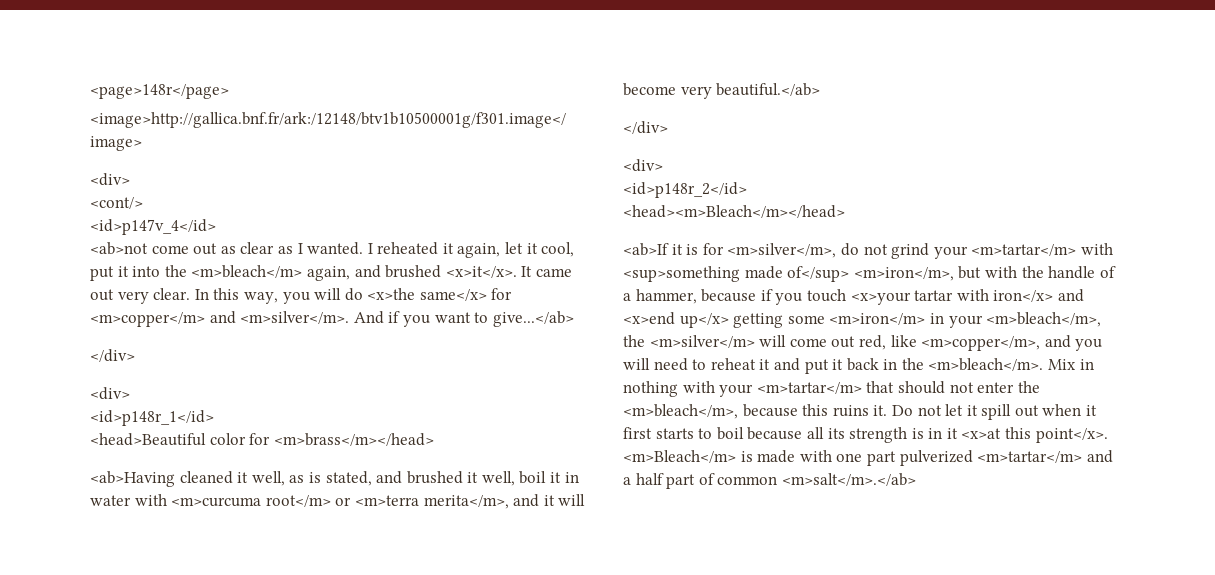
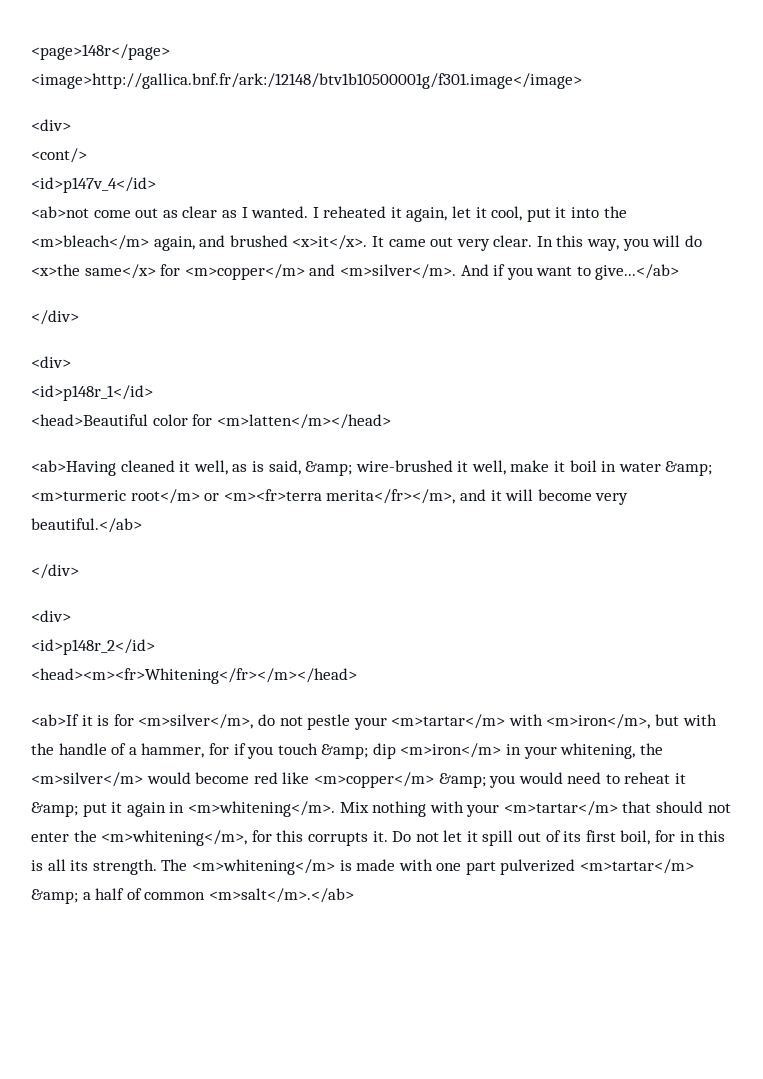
[273,433,434,446] <m>brass</m></head> -> [216,414,391,429] <m>latten</m></head>
[325,471,579,486] [90,494,509,509] stated, and brushed it well, boil it in water with <m>curcuma root</m> or <m>terra merita</m>, -> [268,460,713,476] [31,489,456,504] said, &amp; wire-brushed it well, make it boil in water &amp; <m>turmeric root</m> or <m><fr>terra merita</fr></m>,
[623,205,845,218] <head><m>Bleach</m></head> -> [31,668,357,684] <head><m><fr>Whitening</fr></m></head>
[891,243,930,259] grind -> [307,714,351,730] pestle
[623,266,850,282] <sup>something made of</sup> -> (543, 720) none
[701,289,757,302] because -> [208,743,229,755] for
[850,289,1084,305] [623,312,825,328] <x>your tartar with iron</x> and <x>end up</x> getting some -> [321,743,396,759] &amp; dip
[986,312,1102,327] <m>bleach</m>, -> [560,743,636,759] whitening,
[759,335,1103,351] [623,358,650,370] will come out red, like <m>copper</m>, and you will -> [146,772,563,788] would become red like <m>copper</m> &amp; you would
[773,358,1094,374] and put it back in the <m>bleach</m>. Mix in -> [31,801,369,817] &amp; put it again in <m>whitening</m>. Mix
[623,404,869,419] <m>bleach</m>, because this ruins -> [101,830,368,846] <m>whitening</m>, for this corrupts
[1042,404,1098,416] [623,427,1108,443] [623,450,736,463] when it first starts to boil because all its strength is in it <x>at this point</x>. <m>Bleach</m> -> [545,830,726,845] [31,859,335,875] of its first boil, for in this is all its strength. The <m>whitening</m>
[1086,450,1113,463] and -> [31,889,78,904] &amp;
[666,474,696,489] part -> (125, 894) none

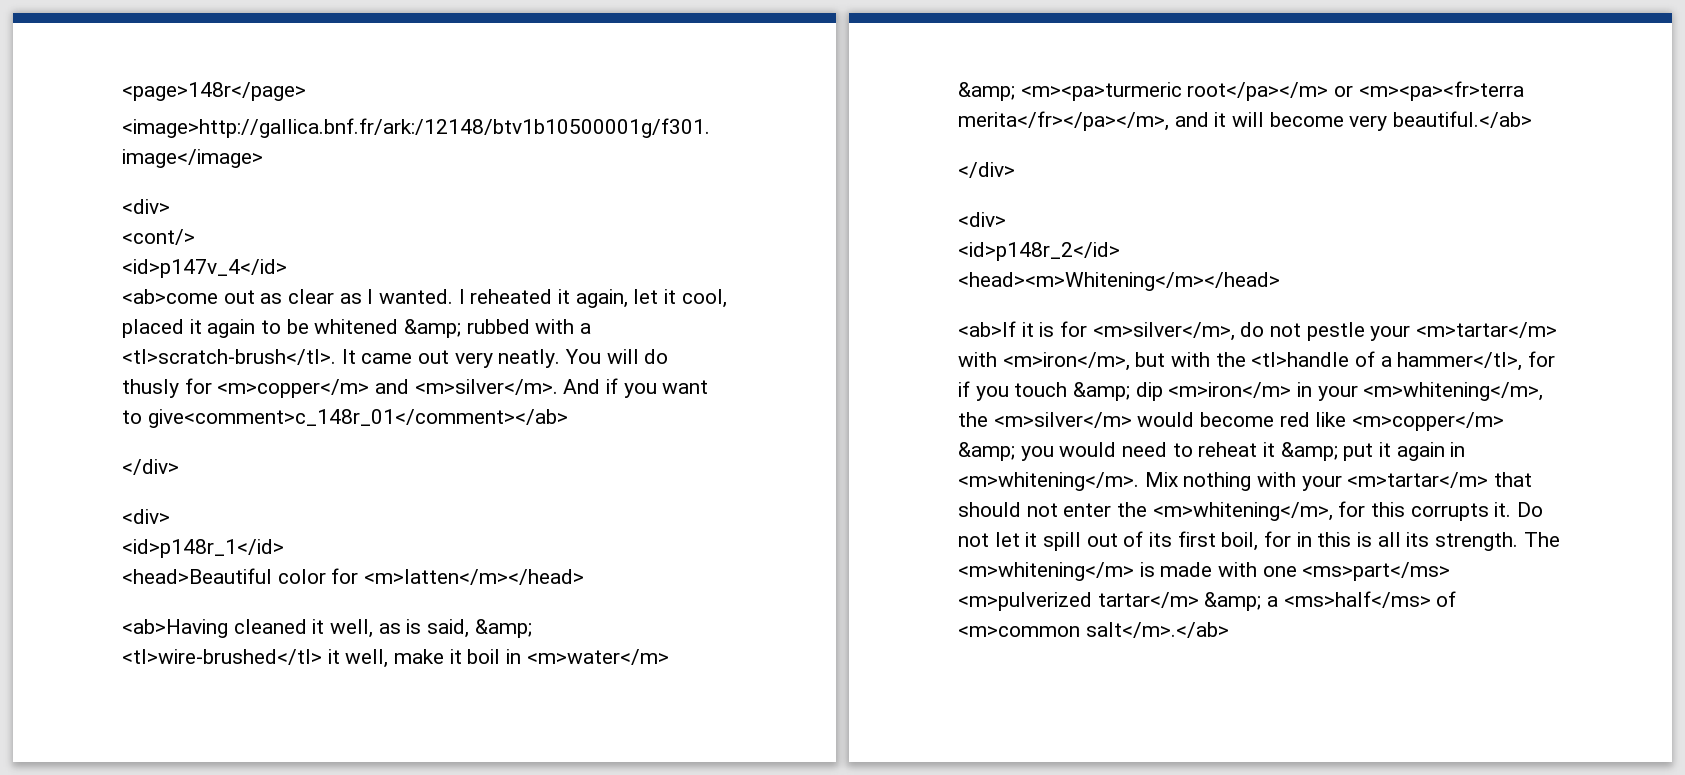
[31,206,131,218] <ab>not come -> [122,289,218,304] <ab>come
[526,206,627,222] [31,235,702,251] [31,264,156,279] put it into the <m>bleach</m> again, and brushed <x>it</x>. It came out very clear. In this way, you will do <x>the same</x> -> [122,319,592,338] [122,349,669,368] [122,379,179,398] placed it again to be whitened &amp; rubbed with a <tl>scratch-brush</tl>. It came out very neatly. You will do thusly
[595,264,680,280] give...</ab> -> [147,409,568,428] give<comment>c_148r_01</comment></ab>
[355,460,453,472] wire-brushed -> [122,649,322,665] <tl>wire-brushed</tl>
[618,461,713,476] [31,489,456,504] water &amp; <m>turmeric root</m> or <m><fr>terra merita</fr></m>, -> [526,649,669,665] [958,81,1524,101] [958,111,1169,131] <m>water</m> &amp; <m><pa>turmeric root</pa></m> or <m><pa><fr>terra merita</fr></pa></m>,
[31,668,357,684] <head><m><fr>Whitening</fr></m></head> -> [958,272,1280,291] <head><m>Whitening</m></head>
[58,743,107,755] handle -> [1251,352,1350,367] <tl>handle
[141,743,205,758] hammer, -> [1397,352,1523,371] hammer</tl>,
[560,743,636,759] whitening, -> [1363,382,1544,401] <m>whitening</m>,
[465,859,695,875] [31,888,354,904] part pulverized <m>tartar</m> &amp; a half of common <m>salt</m>.</ab> -> [1302,562,1451,581] [958,591,1457,611] [958,622,1229,638] <ms>part</ms> <m>pulverized tartar</m> &amp; a <ms>half</ms> of <m>common salt</m>.</ab>

